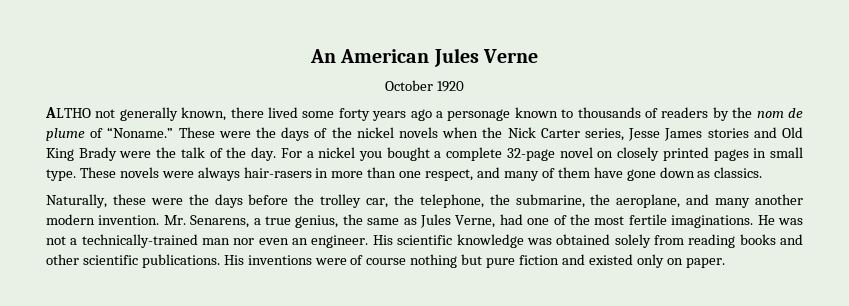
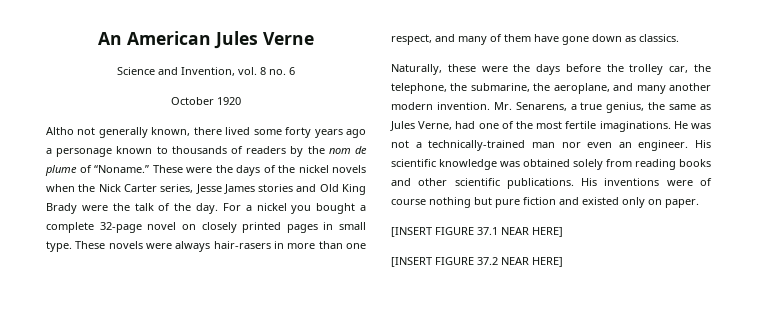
(538, 56) none -> [117,67,295,76] // Science and Invention, vol. 8 no. 6
[45,107,91,118] ALTHO -> [46,127,74,135] Altho
(725, 263) none -> [391,227,563,237] [391,257,563,267] // [INSERT FIGURE 37.1 NEAR HERE] // [INSERT FIGURE 37.2 NEAR HERE]

